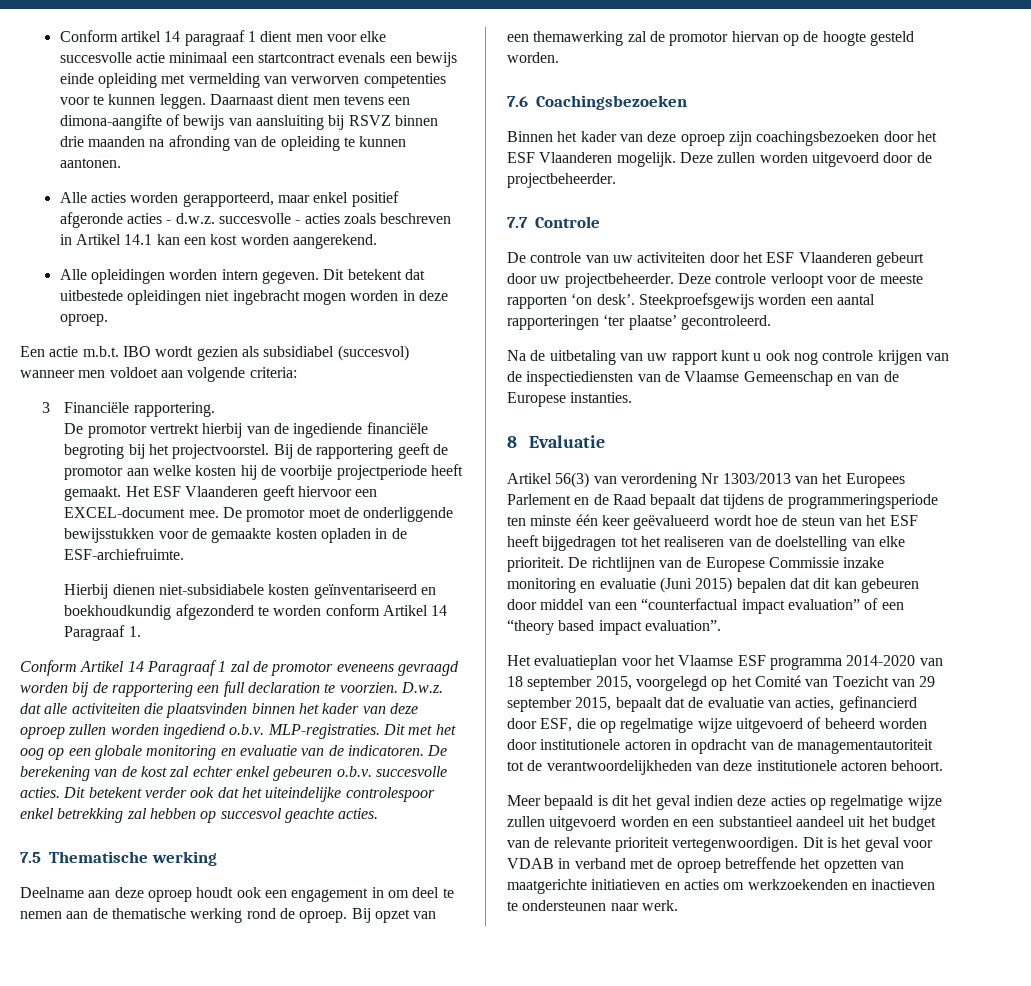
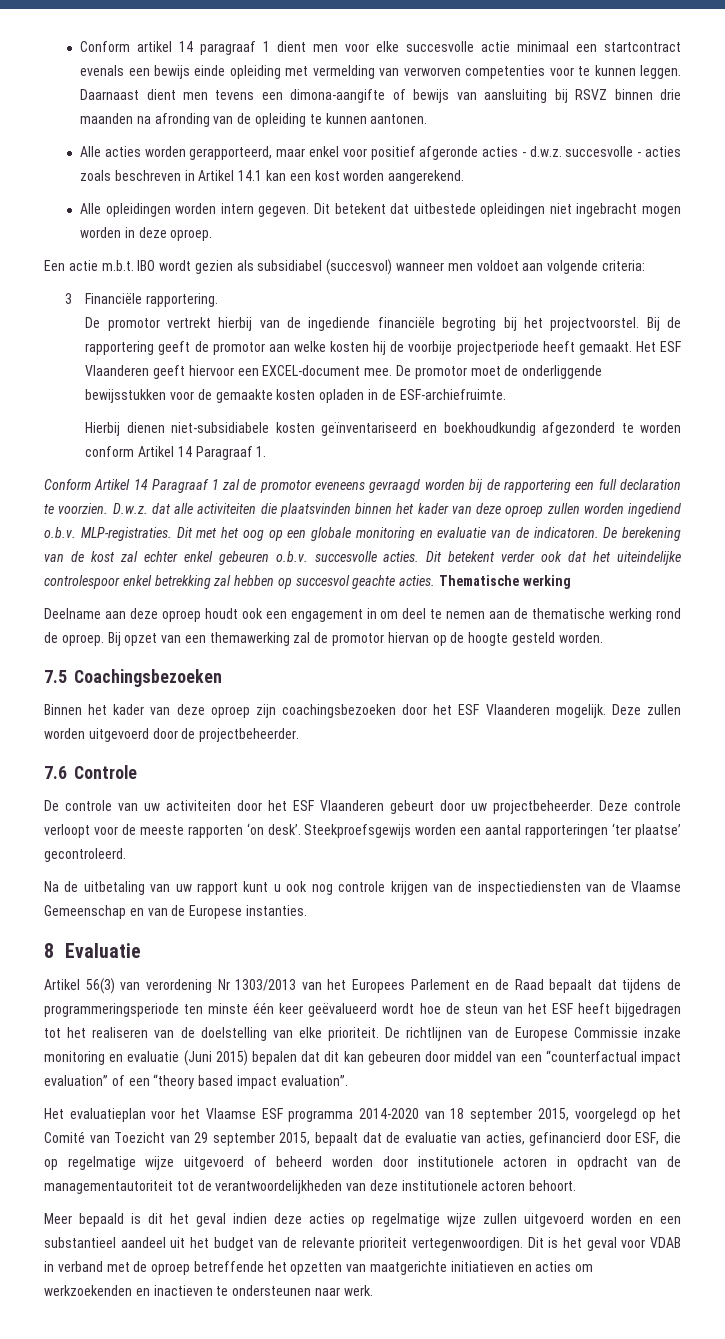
(349, 197) none -> [342,148,367,157] voor
[20,852,41,863] // 7.5 -> (436, 580) none
[507,96,528,107] 7.6 -> [44,670,67,683] 7.5
[507,217,528,228] 7.7 -> [44,766,67,779] 7.6

